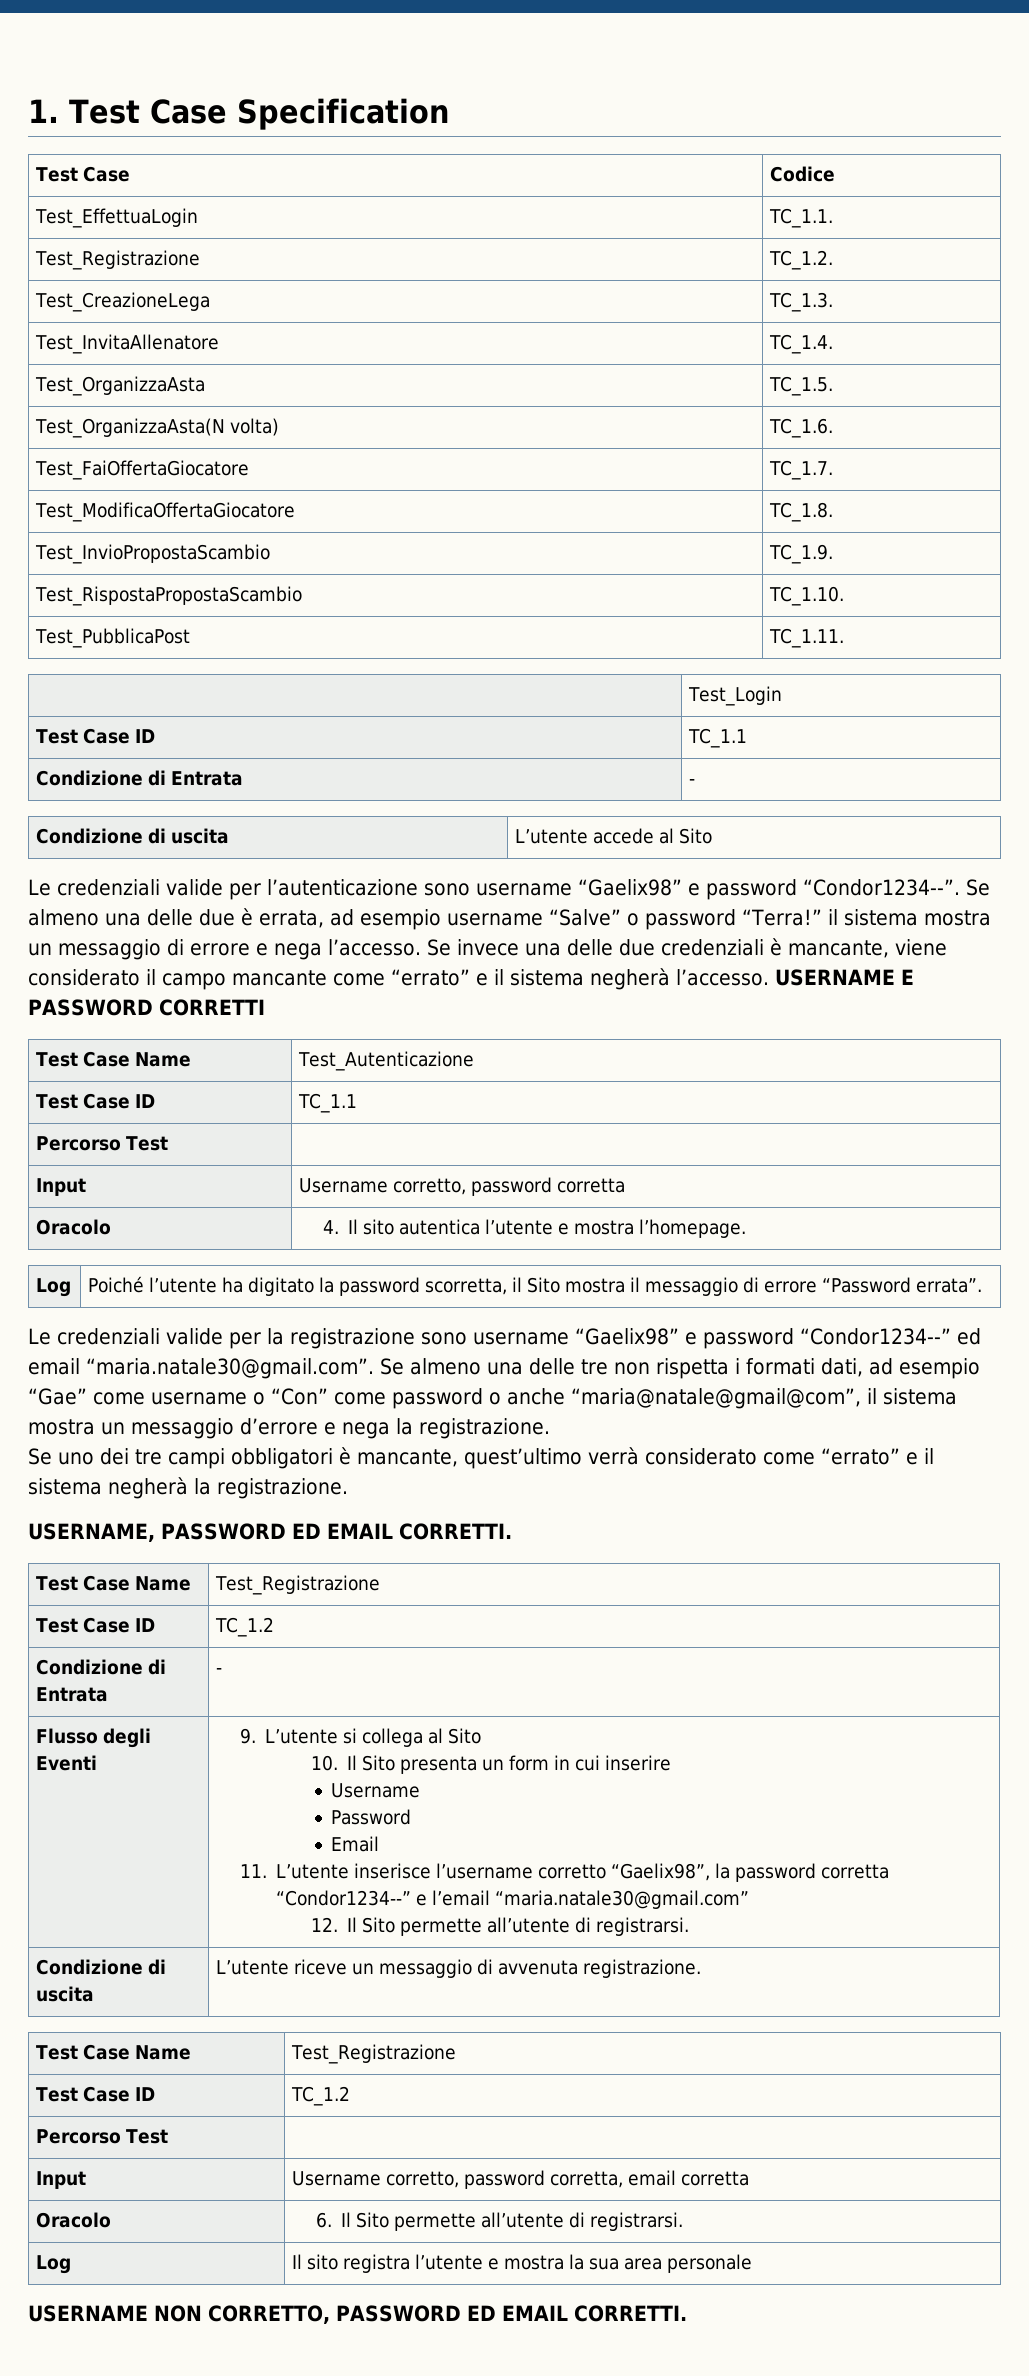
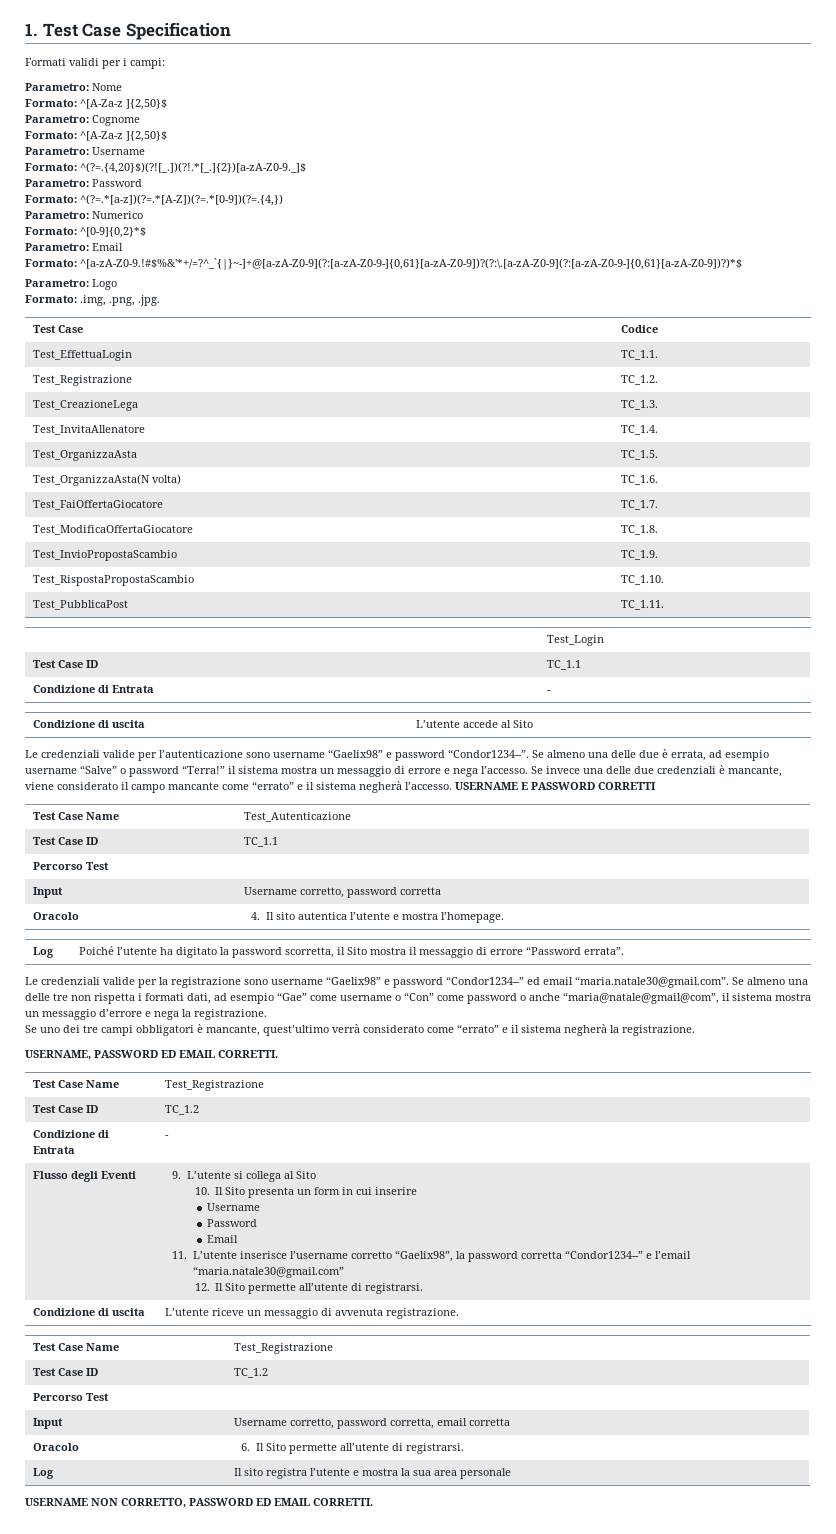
(451, 114) none -> [25,58,165,69] [25,83,122,91] [25,99,167,110] [25,115,140,126] [25,131,167,142] [25,147,145,155] [25,162,306,174] [25,179,142,187] [25,194,283,206] [25,211,143,219] [25,227,146,238] [25,243,123,251] [25,258,742,270] [25,279,117,290] [25,295,160,306] // Formati validi per i campi: // Parametro: Nome // Formato: ^[A-Za-z ]{2,50}$ // Parametro: Cognome // Formato: ^[A-Za-z ]{2,50}$ // Parametro: Username // Formato: ^(?=.{4,20}$)(?![_.])(?!.*[_.]{2})[a-zA-Z0-9._]$ // Parametro: Password // Formato: ^(?=.*[a-z])(?=.*[A-Z])(?=.*[0-9])(?=.{4,}) // Parametro: Numerico // Formato: ^[0-9]{0,2}*$ // Parametro: Email // Formato: ^[a-zA-Z0-9.!#$%&'*+/=?^_`{|}~-]+@[a-zA-Z0-9](?:[a-zA-Z0-9-]{0,61}[a-zA-Z0-9])?(?:\.[a-zA-Z0-9](?:[a-zA-Z0-9-]{0,61}[a-zA-Z0-9])?)*$ // Parametro: Logo // Formato: .img, .png, .jpg.

